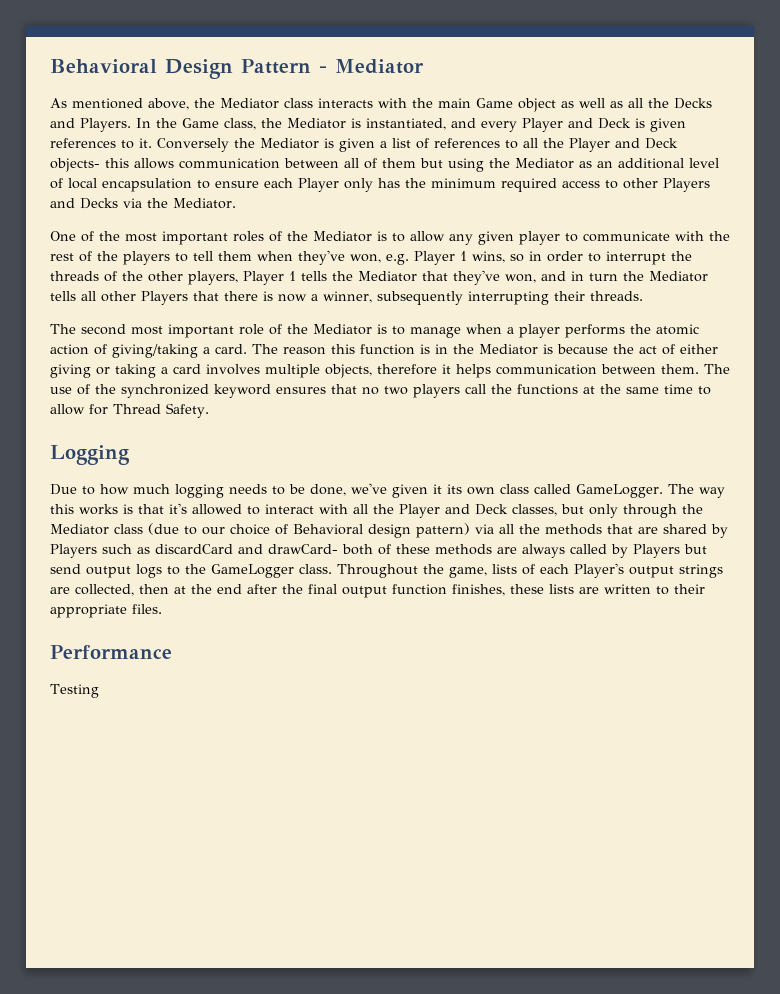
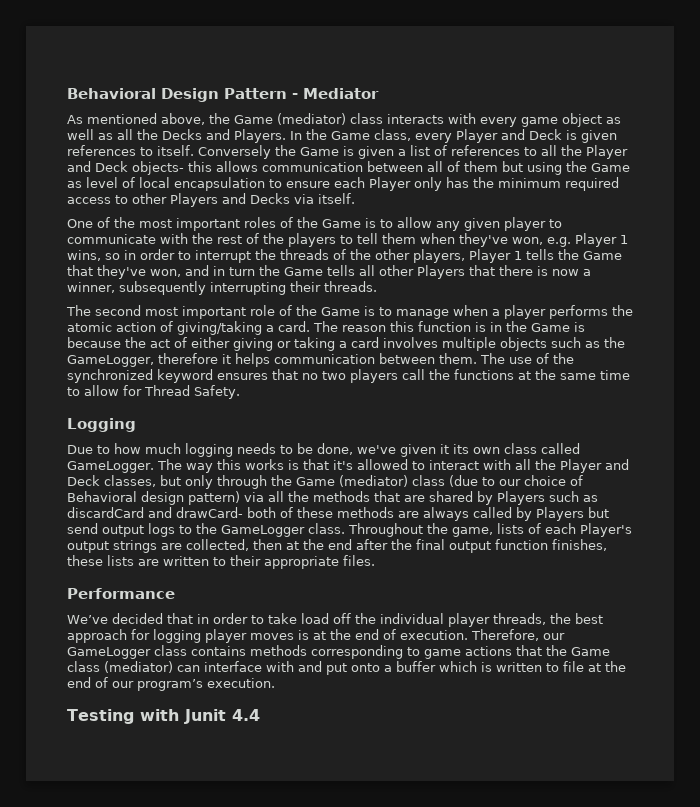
[220,98,279,109] Mediator -> [234,113,346,125] Game (mediator)
[412,98,513,108] the main Game -> [480,117,558,127] every game
[261,118,476,130] the Mediator is instantiated, and -> (411, 135) none
[139,138,152,148] it. -> [157,145,194,156] itself.
[260,138,319,149] Mediator -> [300,147,339,156] Game
[515,158,684,169] Mediator as an additional -> [591,163,630,172] [67,181,82,188] Game as
[147,198,236,209] the Mediator. -> [318,193,355,204] itself.
[313,231,372,242] Mediator -> [322,219,361,228] Game
[358,271,417,282] Mediator -> [583,251,622,260] Game
[649,271,708,282] Mediator -> [284,267,323,276] Game
[313,324,372,335] Mediator -> [321,307,360,316] Game
[479,344,538,355] Mediator -> [531,323,570,332] Game
[325,364,372,378] objects, -> [500,337,625,351] [67,355,154,367] objects such as the GameLogger,
[50,524,109,535] Mediator -> [296,475,408,487] Game (mediator)
[50,684,99,698] Testing -> [67,613,603,627] [67,629,565,643] [67,645,610,659] [67,661,626,675] [67,677,275,691] [67,709,260,724] We’ve decided that in order to take load off the individual player threads, the best approach for logging player moves is at the end of execution. Therefore, our GameLogger class contains methods corresponding to game actions that the Game class (mediator) can interface with and put onto a buffer which is written to file at the end of our program’s execution. // Testing with Junit 4.4

